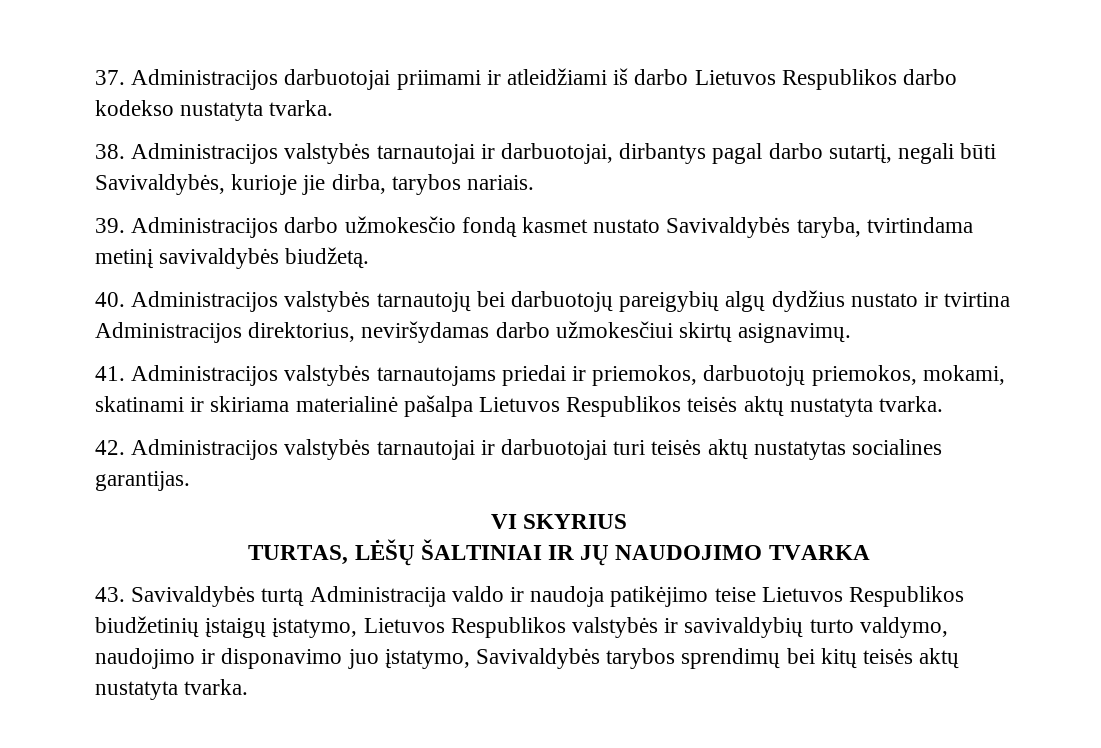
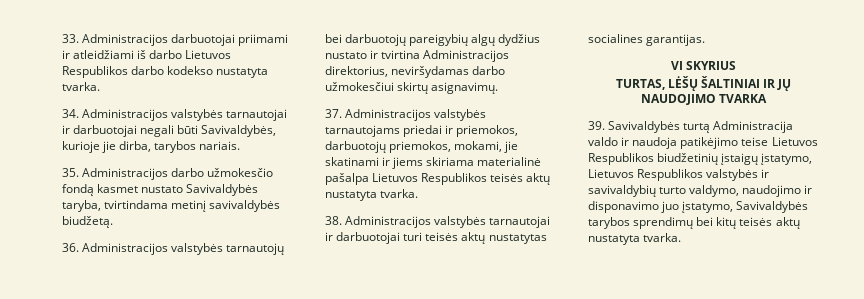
[95,70,125,85] 37. -> [62,34,79,43] 33.
[95,143,892,164] 38. Administracijos valstybės tarnautojai ir darbuotojai, dirbantys pagal darbo sutartį, -> [62,109,288,121] [62,125,138,137] 34. Administracijos valstybės tarnautojai ir darbuotojai
[95,218,125,233] 39. -> [62,168,79,177] 35.
[95,292,125,307] 40. -> [62,243,79,252] 36.
[95,366,125,381] 41. -> [325,109,342,118] 37.
(1005, 375) none -> [504,141,519,153] jie
(205, 404) none -> [392,157,424,169] jiems
[95,440,125,455] 42. -> [325,216,342,225] 38.
[95,587,125,602] 43. -> [588,121,605,130] 39.

